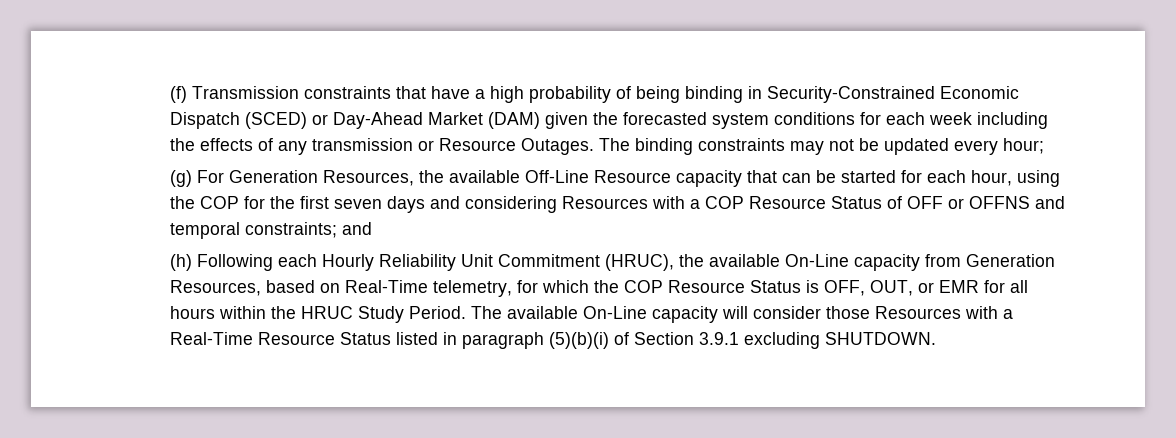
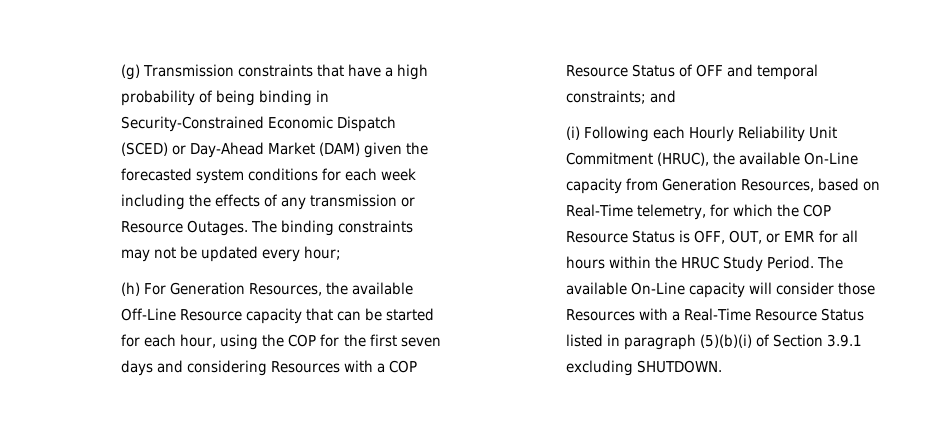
[170,86,188,103] (f) -> [121,64,141,80] (g)
[170,170,193,187] (g) -> [121,282,141,296] (h)
[948,196,1031,209] or OFFNS -> (724, 70) none
[170,254,193,271] (h) -> [566,126,581,140] (i)

